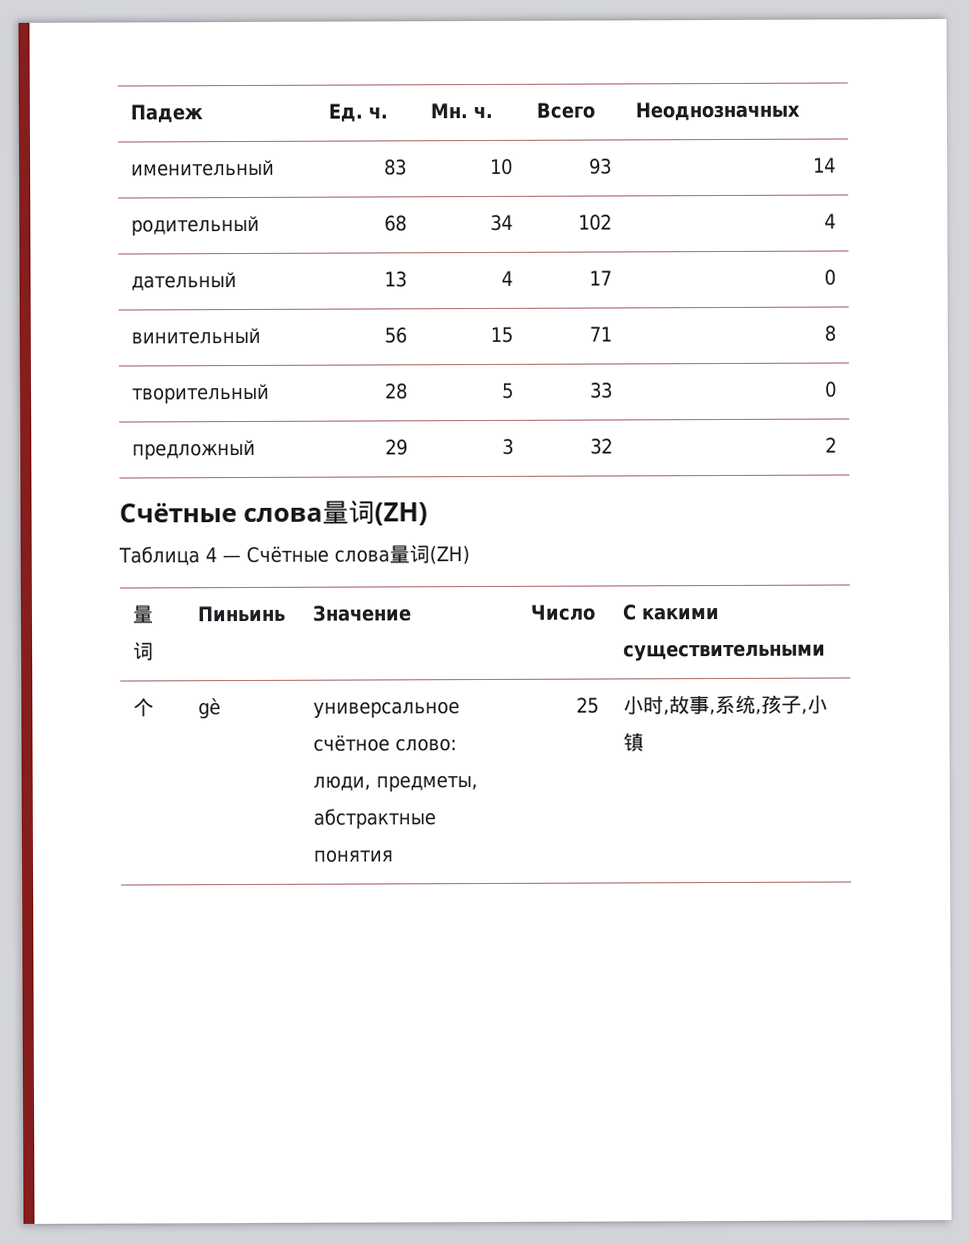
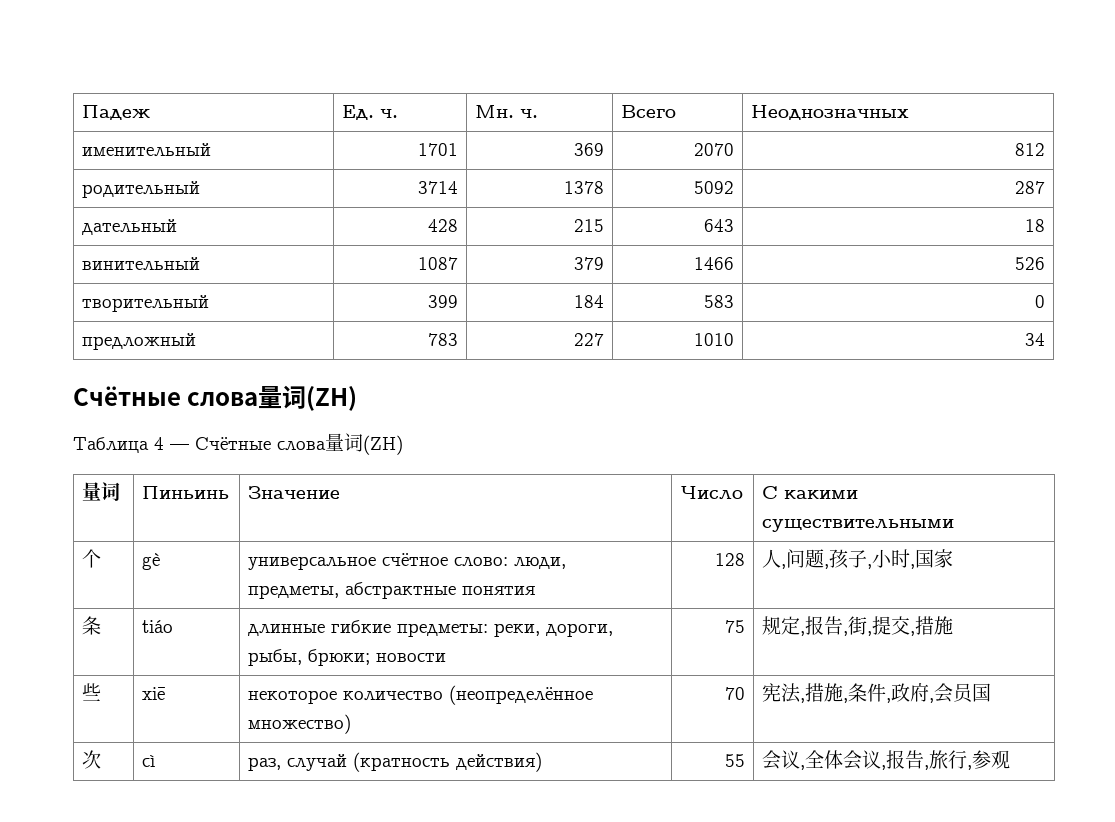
[383,159,407,176] [489,158,513,175] [588,158,612,175] [812,157,836,173] [131,215,261,237] [383,215,407,232] [489,214,513,231] [577,214,612,231] [823,213,836,229] [131,272,238,291] [383,271,407,288] [500,270,513,286] [588,270,612,286] [823,269,836,286] [131,327,262,345] [383,327,407,344] [489,326,513,343] [588,326,612,342] [823,325,836,342] [132,383,271,405] [384,383,408,400] [501,382,514,399] [589,382,613,399] [823,381,837,398] [132,439,257,461] [384,439,408,456] [501,438,514,455] [589,438,613,455] [824,437,837,453] 83 | 10 | 93 | 14 // родительный | 68 | 34 | 102 | 4 // дательный | 13 | 4 | 17 | 0 // винительный | 56 | 15 | 71 | 8 // творительный | 28 | 5 | 33 | 0 // предложный | 29 | 3 | 32 | 2 -> [417,143,458,156] [573,143,604,156] [693,143,734,156] [1014,143,1045,156] [82,181,201,198] [417,181,458,194] [563,181,604,194] [693,181,734,194] [1014,181,1045,194] [82,219,178,235] [427,219,458,232] [573,219,604,232] [703,219,734,232] [1024,219,1045,232] [82,257,201,271] [417,257,458,270] [573,257,604,270] [693,257,734,270] [1014,257,1045,270] [82,295,210,312] [427,295,458,308] [573,295,604,308] [703,295,734,308] [1034,295,1045,308] [82,333,197,350] [427,333,458,346] [573,333,604,346] [693,333,734,346] [1024,333,1045,346] 1701 | 369 | 2070 | 812 // родительный | 3714 | 1378 | 5092 | 287 // дательный | 428 | 215 | 643 | 18 // винительный | 1087 | 379 | 1466 | 526 // творительный | 399 | 184 | 583 | 0 // предложный | 783 | 227 | 1010 | 34
[575,697,599,714] [623,694,829,716] [623,732,645,752] 25 | 小时,故事,系统,孩子,小镇 -> [714,553,745,566] [762,549,954,569] [82,616,102,635] [142,620,174,633] [248,620,614,637] [248,649,447,666] [724,620,745,633] [762,616,954,636] [82,683,102,701] [142,687,166,700] [248,685,594,705] [248,714,352,734] [724,687,745,700] [762,683,992,703] [82,750,102,769] [142,755,156,767] [248,752,543,772] [724,754,745,767] [762,750,1011,770] 128 | 人,问题,孩子,小时,国家 // 条 | tiáo | длинные гибкие предметы: реки, дороги, рыбы, брюки; новости | 75 | 规定,报告,街,提交,措施 // 些 | xiē | некоторое количество (неопределённое множество) | 70 | 宪法,措施,条件,政府,会员国 // 次 | cì | раз, случай (кратность действия) | 55 | 会议,全体会议,报告,旅行,参观

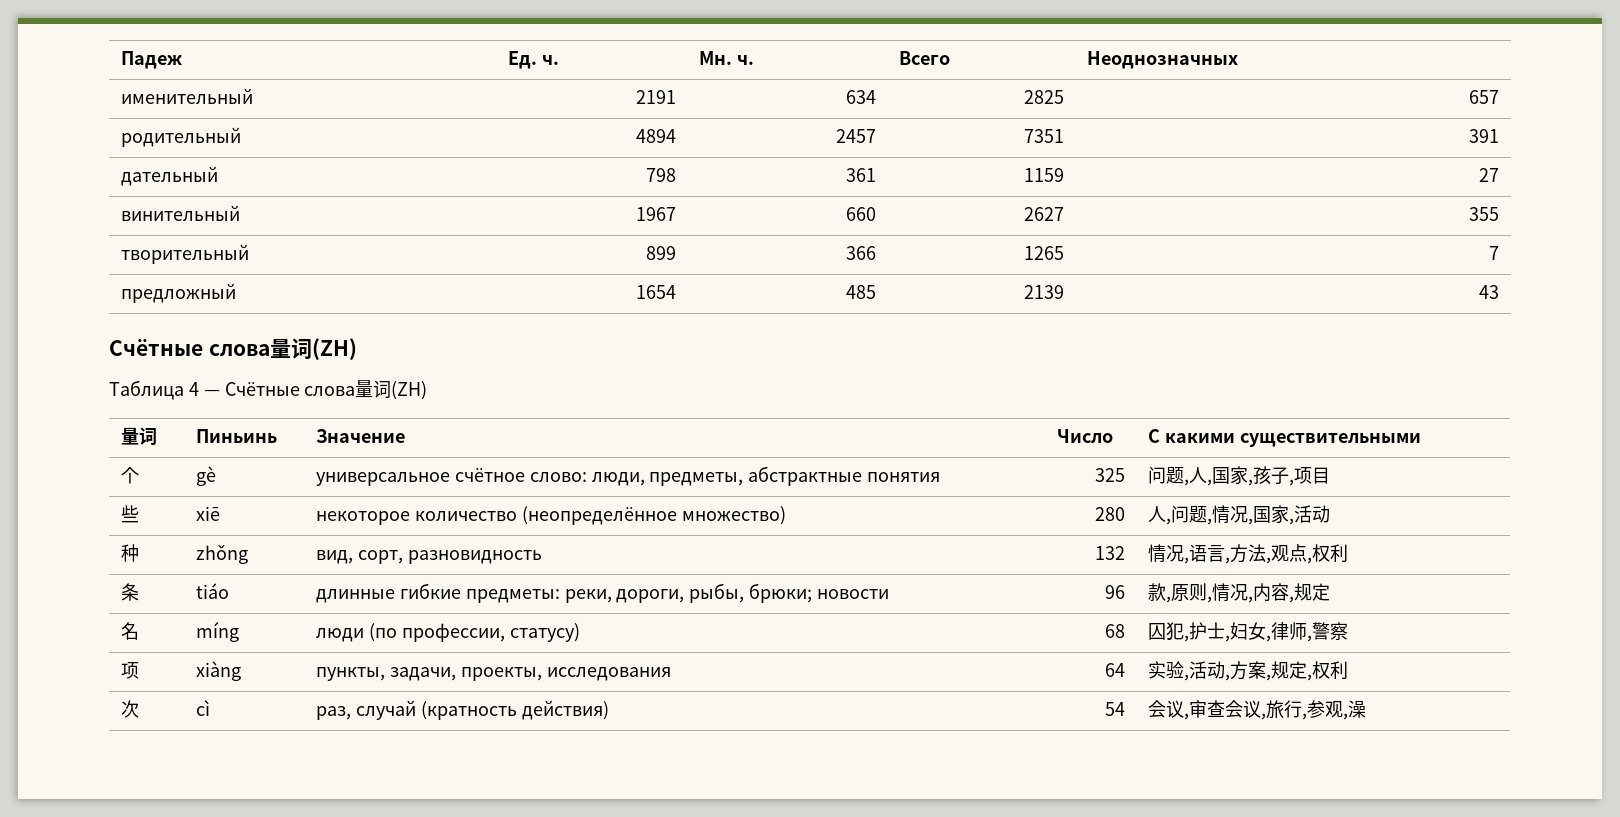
[417,143,458,156] [573,143,604,156] [693,143,734,156] [1014,143,1045,156] [82,181,201,198] [417,181,458,194] [563,181,604,194] [693,181,734,194] [1014,181,1045,194] [82,219,178,235] [427,219,458,232] [573,219,604,232] [703,219,734,232] [1024,219,1045,232] [82,257,201,271] [417,257,458,270] [573,257,604,270] [693,257,734,270] [1014,257,1045,270] [82,295,210,312] [427,295,458,308] [573,295,604,308] [703,295,734,308] [1034,295,1045,308] [82,333,197,350] [427,333,458,346] [573,333,604,346] [693,333,734,346] [1024,333,1045,346] 1701 | 369 | 2070 | 812 // родительный | 3714 | 1378 | 5092 | 287 // дательный | 428 | 215 | 643 | 18 // винительный | 1087 | 379 | 1466 | 526 // творительный | 399 | 184 | 583 | 0 // предложный | 783 | 227 | 1010 | 34 -> [636,90,677,104] [846,90,877,104] [1024,90,1065,104] [1469,90,1500,104] [120,127,241,147] [636,129,677,143] [836,129,877,143] [1024,129,1065,143] [1469,129,1500,143] [120,166,218,186] [646,168,677,182] [846,168,877,182] [1024,168,1065,182] [1479,168,1500,182] [120,205,240,221] [636,207,677,221] [846,207,877,221] [1024,207,1065,221] [1469,207,1500,221] [120,244,249,264] [646,246,677,260] [846,246,877,260] [1024,246,1065,260] [1489,246,1500,260] [120,283,236,303] [636,285,677,299] [846,285,877,299] [1024,285,1065,299] [1479,285,1500,299] 2191 | 634 | 2825 | 657 // родительный | 4894 | 2457 | 7351 | 391 // дательный | 798 | 361 | 1159 | 27 // винительный | 1967 | 660 | 2627 | 355 // творительный | 899 | 366 | 1265 | 7 // предложный | 1654 | 485 | 2139 | 43
[714,553,745,566] 128 -> [1095,468,1126,482] [1147,466,1330,486] [120,505,139,523] [195,506,220,521] [315,506,786,525] [1095,507,1126,521] 325 | 问题,人,国家,孩子,项目 // 些 | xiē | некоторое количество (неопределённое множество) | 280
[829,549,954,569] 孩子,小时,国家 -> [1211,505,1330,525] [120,544,139,562] [195,544,248,564] [315,550,542,564] [1095,546,1126,560] [1147,544,1348,564] 情况,国家,活动 // 种 | zhǒng | вид, сорт, разновидность | 132 | 情况,语言,方法,观点,权利
[724,620,745,633] [762,616,954,636] [82,683,102,701] [142,687,166,700] [248,685,594,705] [248,714,352,734] [724,687,745,700] [762,683,992,703] 75 | 规定,报告,街,提交,措施 // 些 | xiē | некоторое количество (неопределённое множество) | 70 | 宪法,措施,条件,政府,会员国 -> [1105,585,1126,599] [1147,583,1330,603] [120,622,139,640] [195,622,239,642] [315,623,580,642] [1105,624,1126,638] [1147,622,1348,642] [120,662,139,679] [195,661,241,681] [315,667,671,681] [1105,663,1126,677] [1147,661,1348,681] 96 | 款,原则,情况,内容,规定 // 名 | míng | люди (по профессии, статусу) | 68 | 囚犯,护士,妇女,律师,警察 // 项 | xiàng | пункты, задачи, проекты, исследования | 64 | 实验,活动,方案,规定,权利
[724,754,745,767] [762,750,930,770] 55 | 会议,全体会议,报告, -> [1105,702,1126,716] [1147,700,1266,720] 54 | 会议,审查会议,
(1011, 759) none -> [1342,700,1366,720] ,澡

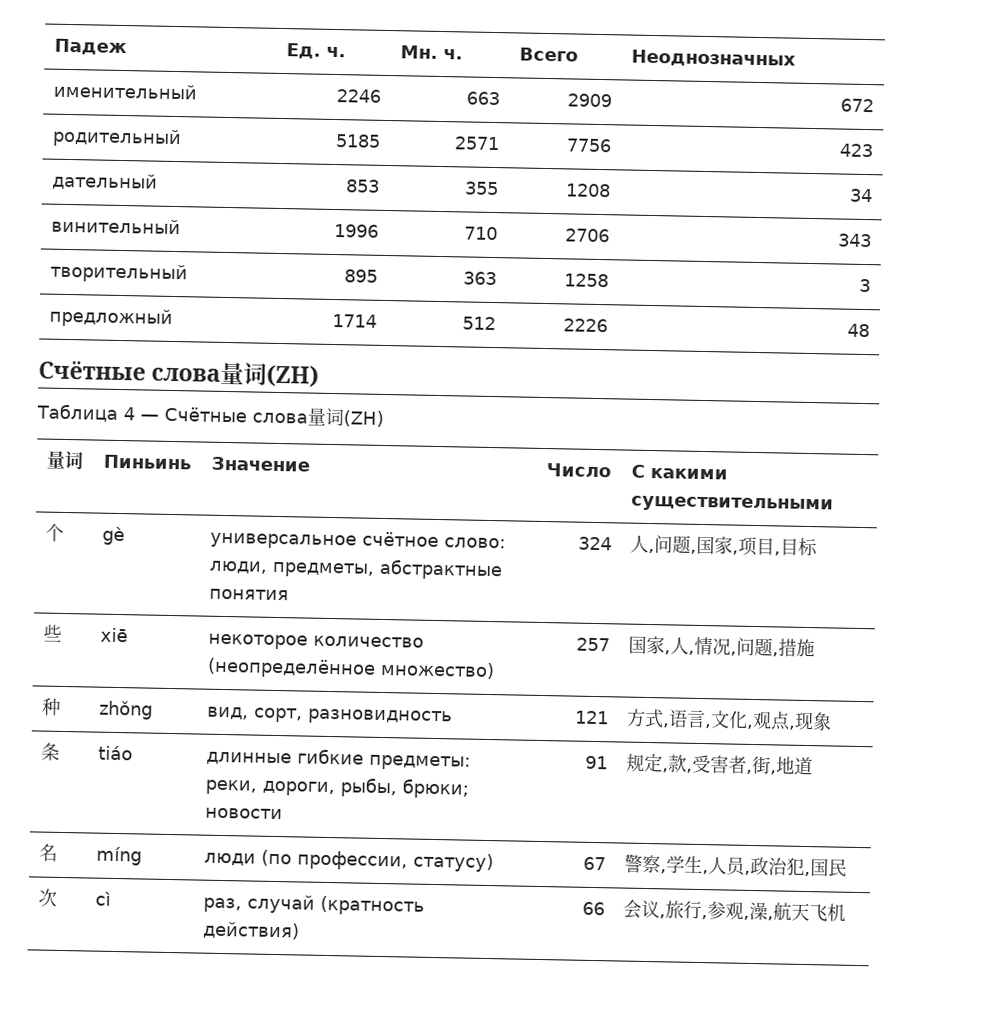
[636,90,677,104] [846,90,877,104] [1024,90,1065,104] [1469,90,1500,104] [120,127,241,147] [636,129,677,143] [836,129,877,143] [1024,129,1065,143] [1469,129,1500,143] [120,166,218,186] [646,168,677,182] [846,168,877,182] [1024,168,1065,182] [1479,168,1500,182] [120,205,240,221] [636,207,677,221] [846,207,877,221] [1024,207,1065,221] [1469,207,1500,221] [120,244,249,264] [646,246,677,260] [846,246,877,260] [1024,246,1065,260] [1489,246,1500,260] [120,283,236,303] [636,285,677,299] [846,285,877,299] [1024,285,1065,299] [1479,285,1500,299] 2191 | 634 | 2825 | 657 // родительный | 4894 | 2457 | 7351 | 391 // дательный | 798 | 361 | 1159 | 27 // винительный | 1967 | 660 | 2627 | 355 // творительный | 899 | 366 | 1265 | 7 // предложный | 1654 | 485 | 2139 | 43 -> [335,89,381,103] [465,91,500,106] [566,93,612,108] [839,98,874,113] [52,127,183,149] [334,134,381,148] [453,136,500,151] [565,138,612,153] [838,143,874,158] [52,172,159,191] [345,179,380,193] [463,181,499,196] [564,183,611,198] [848,188,873,203] [51,217,182,235] [333,223,379,238] [463,226,498,241] [564,228,610,243] [837,233,872,248] [50,262,189,284] [343,269,378,283] [462,271,497,286] [563,273,609,288] [858,278,871,293] [49,307,174,328] [331,313,377,328] [461,316,496,331] [562,318,608,333] [846,323,870,338] 2246 | 663 | 2909 | 672 // родительный | 5185 | 2571 | 7756 | 423 // дательный | 853 | 355 | 1208 | 34 // винительный | 1996 | 710 | 2706 | 343 // творительный | 895 | 363 | 1258 | 3 // предложный | 1714 | 512 | 2226 | 48
[1095,468,1126,482] [1147,466,1294,486] 325 | 问题,人,国家,孩子, -> [577,536,612,551] [630,534,740,555] 324 | 人,问题,国家,
(1330, 475) none -> [774,537,819,557] ,目标
[1095,507,1126,521] [1147,505,1330,525] 280 | 人,问题,情况,国家,活动 -> [575,637,610,652] [628,635,816,658] 257 | 国家,人,情况,问题,措施
[1095,546,1126,560] [1147,544,1184,563] 132 | 情况 -> [574,710,609,725] [626,708,665,729] 121 | 方式
[1229,544,1266,563] 方法 -> [710,710,749,729] 文化
[1311,544,1348,562] 权利 -> [794,711,833,731] 现象
[1105,585,1126,599] [1147,583,1330,603] 96 | 款,原则,情况,内容,规定 -> [584,755,608,770] [626,752,814,776] 91 | 规定,款,受害者,街,地道
[1105,624,1126,638] [1147,622,1348,642] [120,662,139,679] [195,661,241,681] [315,667,671,681] [1105,663,1126,677] [1147,661,1348,681] 68 | 囚犯,护士,妇女,律师,警察 // 项 | xiàng | пункты, задачи, проекты, исследования | 64 | 实验,活动,方案,规定,权利 -> [582,856,606,871] [624,853,848,877] 67 | 警察,学生,人员,政治犯,国民
[1105,702,1126,716] [1147,700,1266,720] 54 | 会议,审查会议, -> [581,901,605,916] [623,899,667,919] 66 | 会议,
(1366, 709) none -> [767,902,847,922] ,航天飞机

